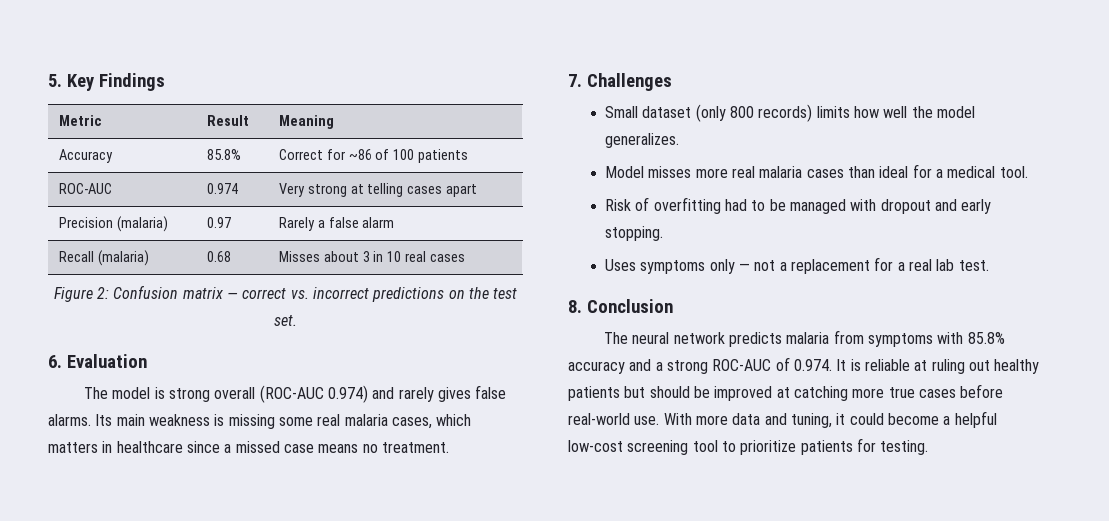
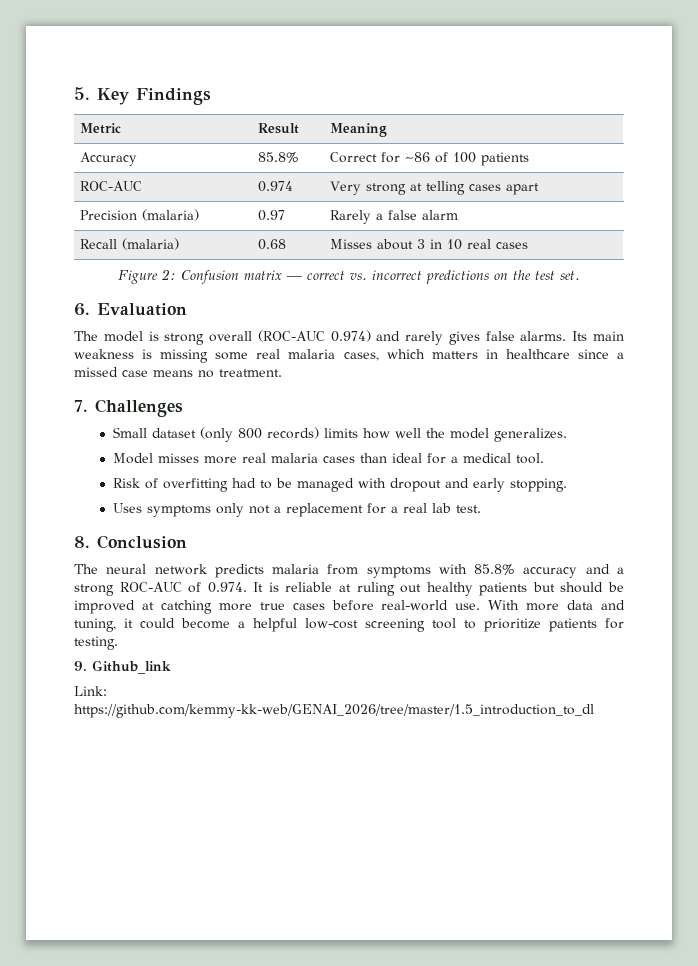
[739,263,751,271] — -> (244, 510) none
(929, 447) none -> [74,660,171,674] [74,686,107,696] [74,704,594,718] // 9. Github_link // Link: https://github.com/kemmy-kk-web/GENAI_2026/tree/master/1.5_introduction_to_dl

